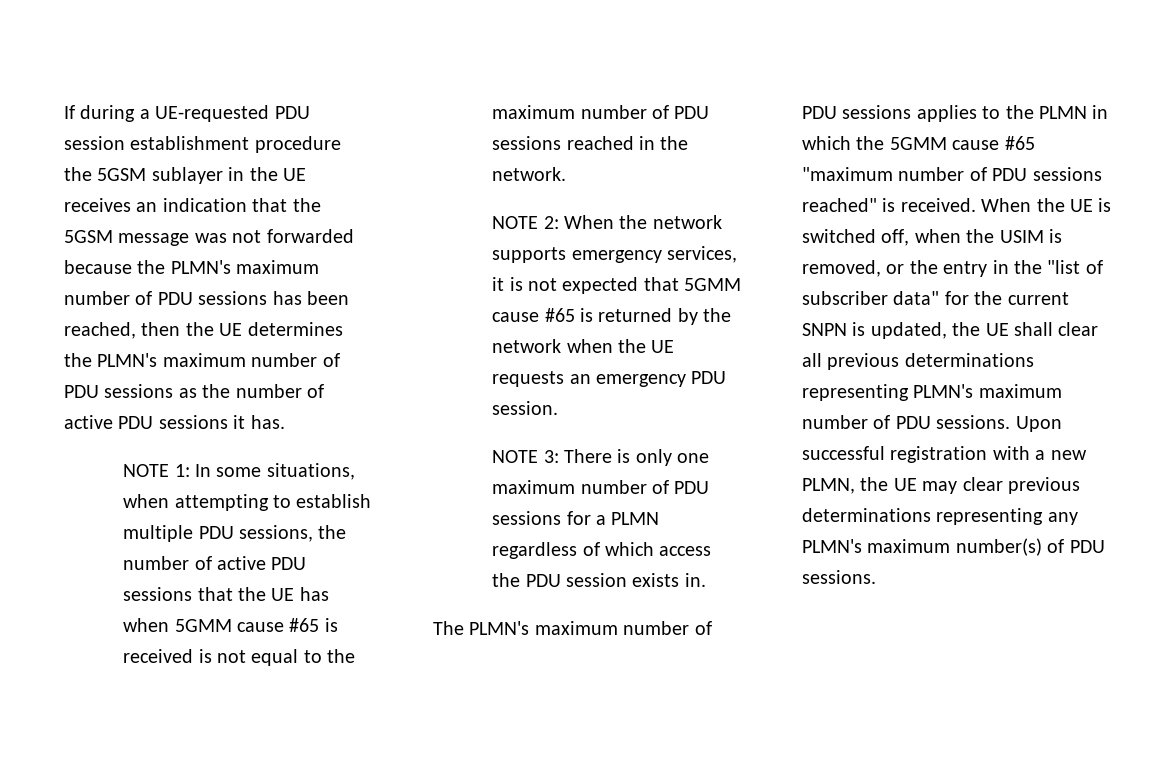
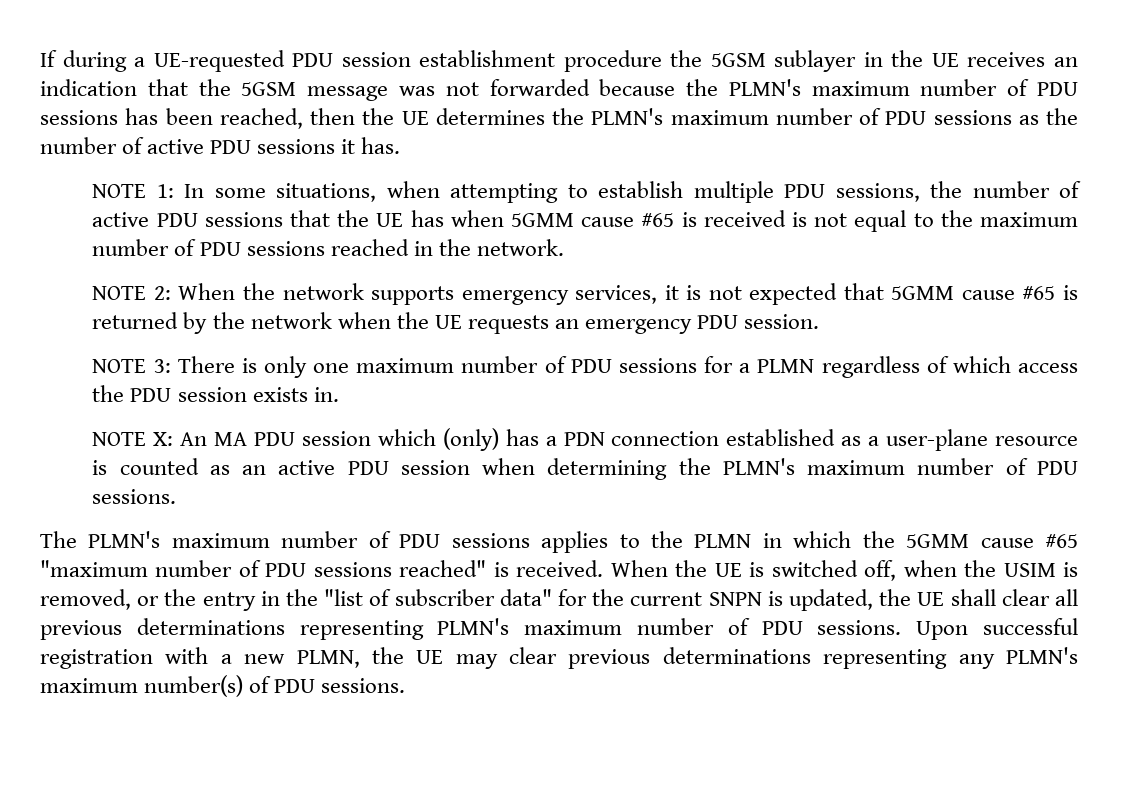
(706, 580) none -> [92,428,1079,451] [92,458,1078,480] [92,489,177,504] // NOTE X: An MA PDU session which (only) has a PDN connection established as a user-plane resource is counted as an active PDU session when determining the PLMN's maximum number of PDU sessions.

